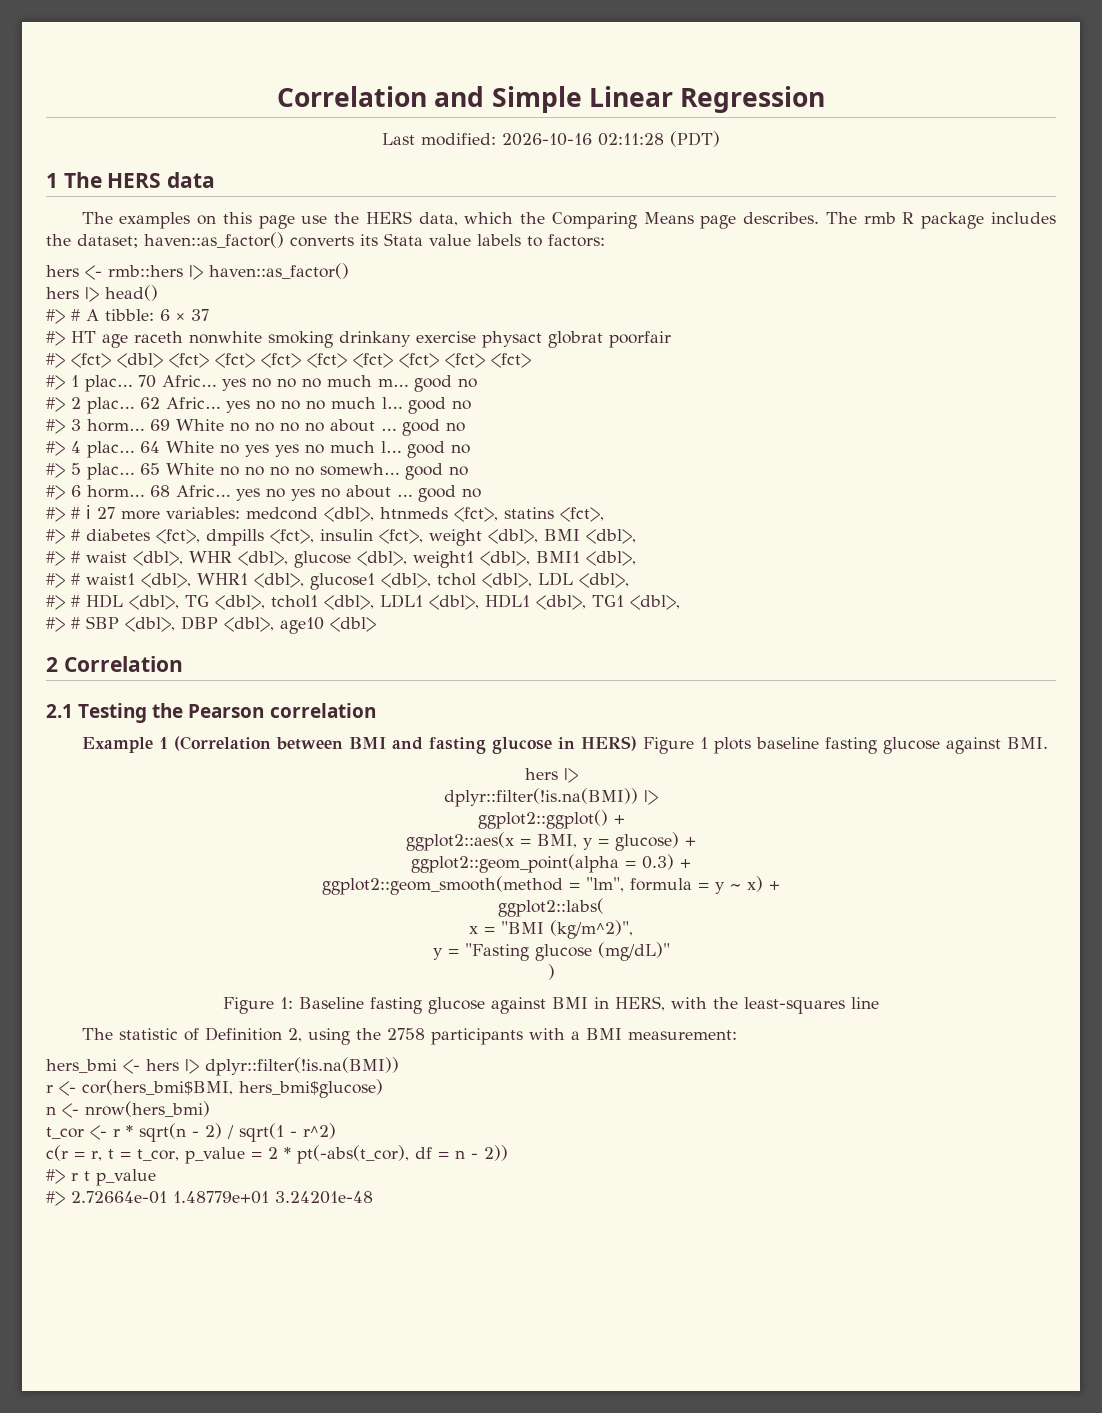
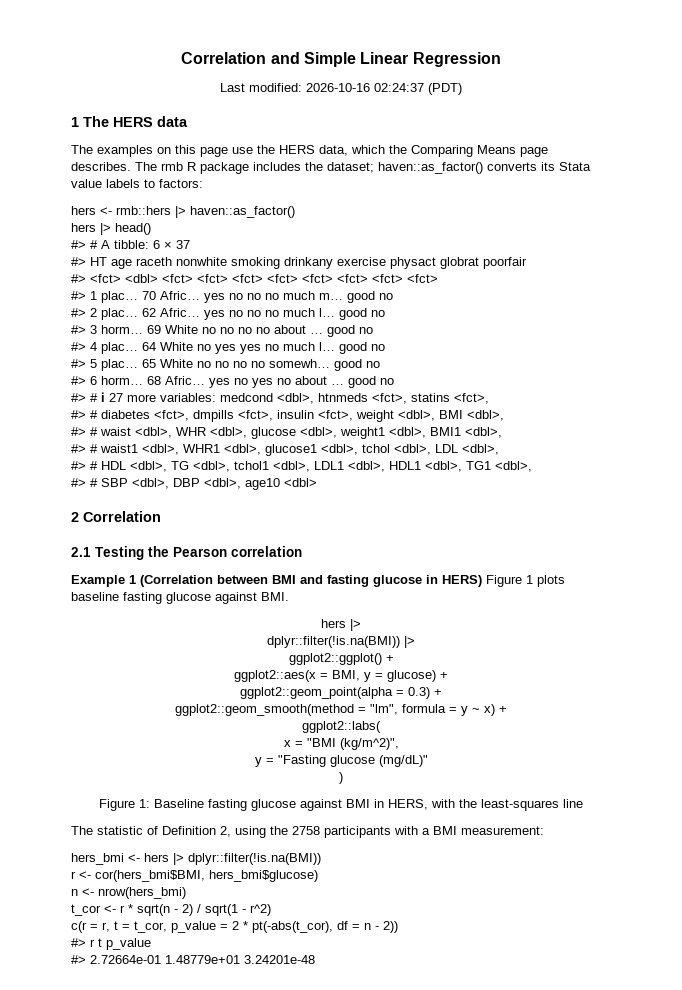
[598,133,664,146] 02:11:28 -> [374,83,424,92] 02:24:37

